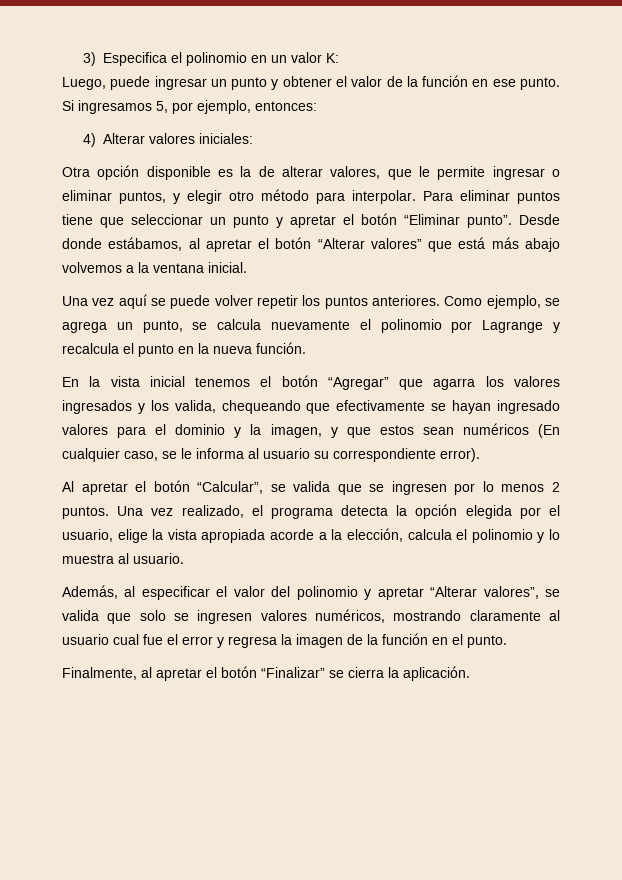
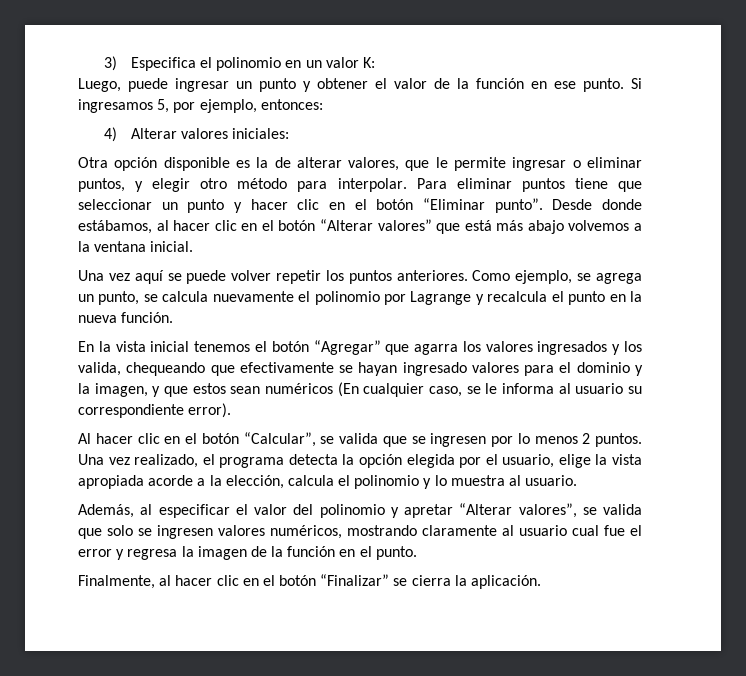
[290,215,336,228] apretar -> [250,199,345,210] hacer clic en
[205,239,252,252] apretar -> [173,220,258,231] hacer clic en
[81,482,128,495] apretar -> [95,433,181,444] hacer clic en
[156,668,202,681] apretar -> [175,575,259,586] hacer clic en

